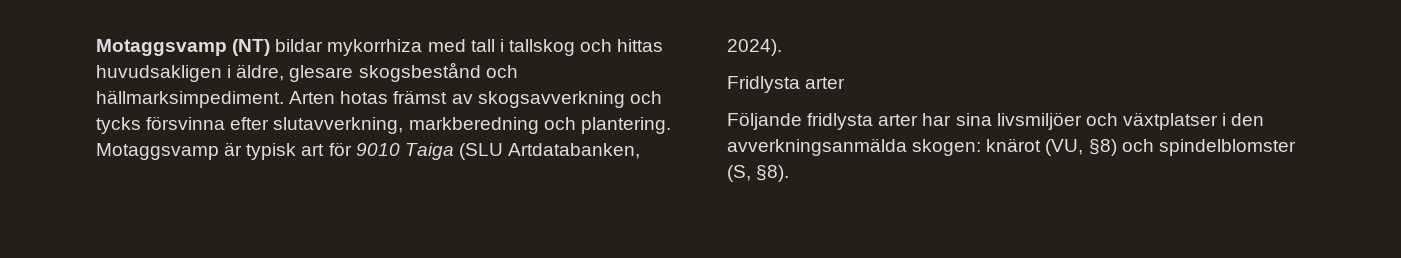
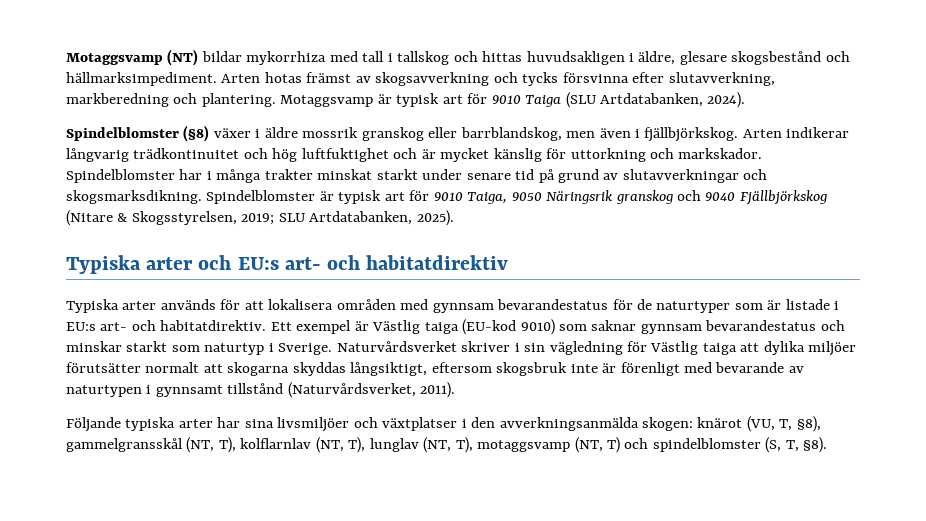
[727,76,846,93] Fridlysta arter -> [66,125,850,142] [66,148,763,162] [66,169,768,183] [66,190,827,205] [66,210,454,226] [66,255,509,274] [66,299,840,313] [66,319,845,335] [66,341,857,356] [66,362,804,376] [66,382,456,398] Spindelblomster (§8) växer i äldre mossrik granskog eller barrblandskog, men även i fjällbjörkskog. Arten indikerar långvarig trädkontinuitet och hög luftfuktighet och är mycket känslig för uttorkning och markskador. Spindelblomster har i många trakter minskat starkt under senare tid på grund av slutavverkningar och skogsmarksdikning. Spindelblomster är typisk art för 9010 Taiga, 9050 Näringsrik granskog och 9040 Fjällbjörkskog (Nitare & Skogsstyrelsen, 2019; SLU Artdatabanken, 2025). // Typiska arter och EU:s art- och habitatdirektiv // Typiska arter används för att lokalisera områden med gynnsam bevarandestatus för de naturtyper som är listade i EU:s art- och habitatdirektiv. Ett exempel är Västlig taiga (EU-kod 9010) som saknar gynnsam bevarandestatus och minskar starkt som naturtyp i Sverige. Naturvårdsverket skriver i sin vägledning för Västlig taiga att dylika miljöer förutsätter normalt att skogarna skyddas långsiktigt, eftersom skogsbruk inte är förenligt med bevarande av naturtypen i gynnsamt tillstånd (Naturvårdsverket, 2011).
[807,113,874,130] fridlysta -> [125,417,176,431] typiska
[1088,139,1117,156] §8) -> [779,416,821,432] [66,437,621,453] T, §8), gammelgransskål (NT, T), kolflarnlav (NT, T), lunglav (NT, T), motaggsvamp (NT, T)
(751, 173) none -> [785,440,799,452] T,

